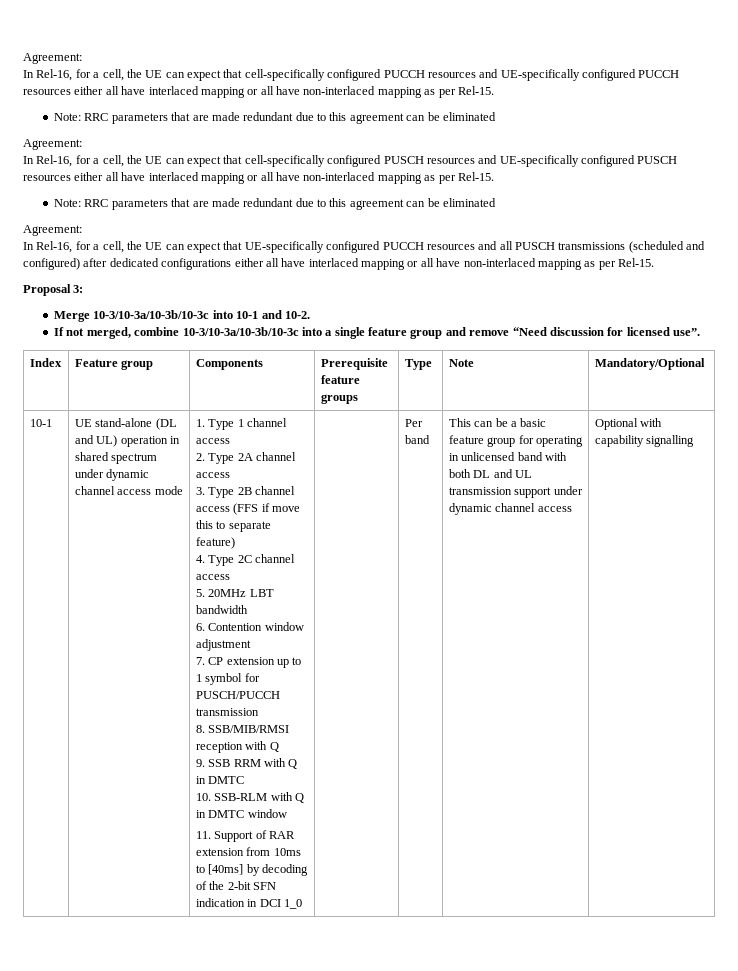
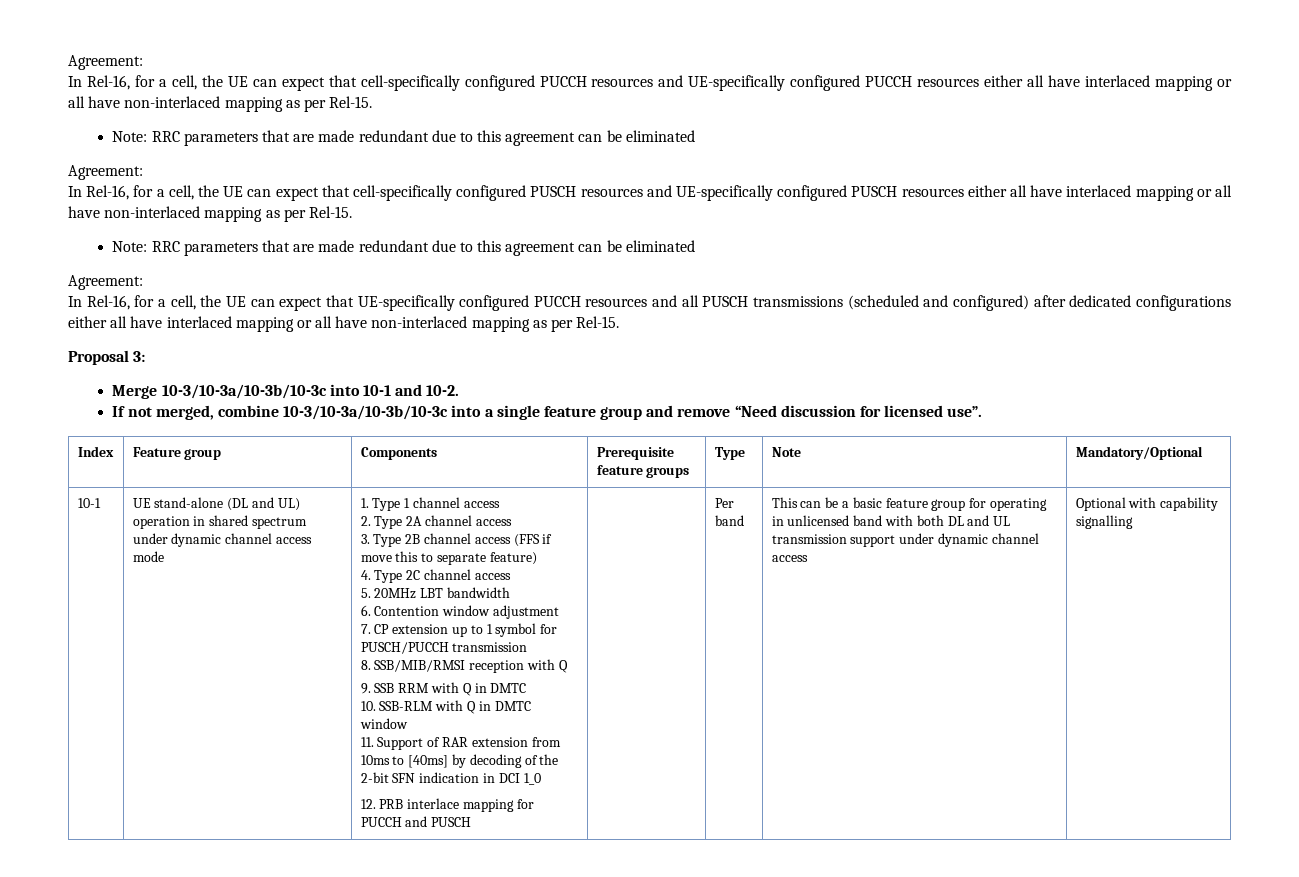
(303, 904) none -> [360,798,534,812] [360,816,472,827] // 12. PRB interlace mapping for PUCCH and PUSCH

